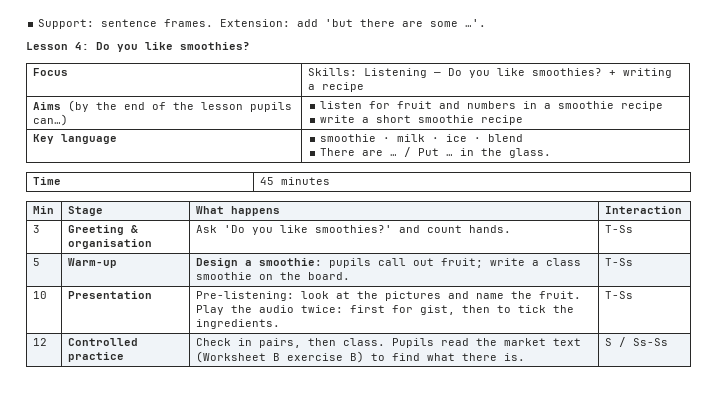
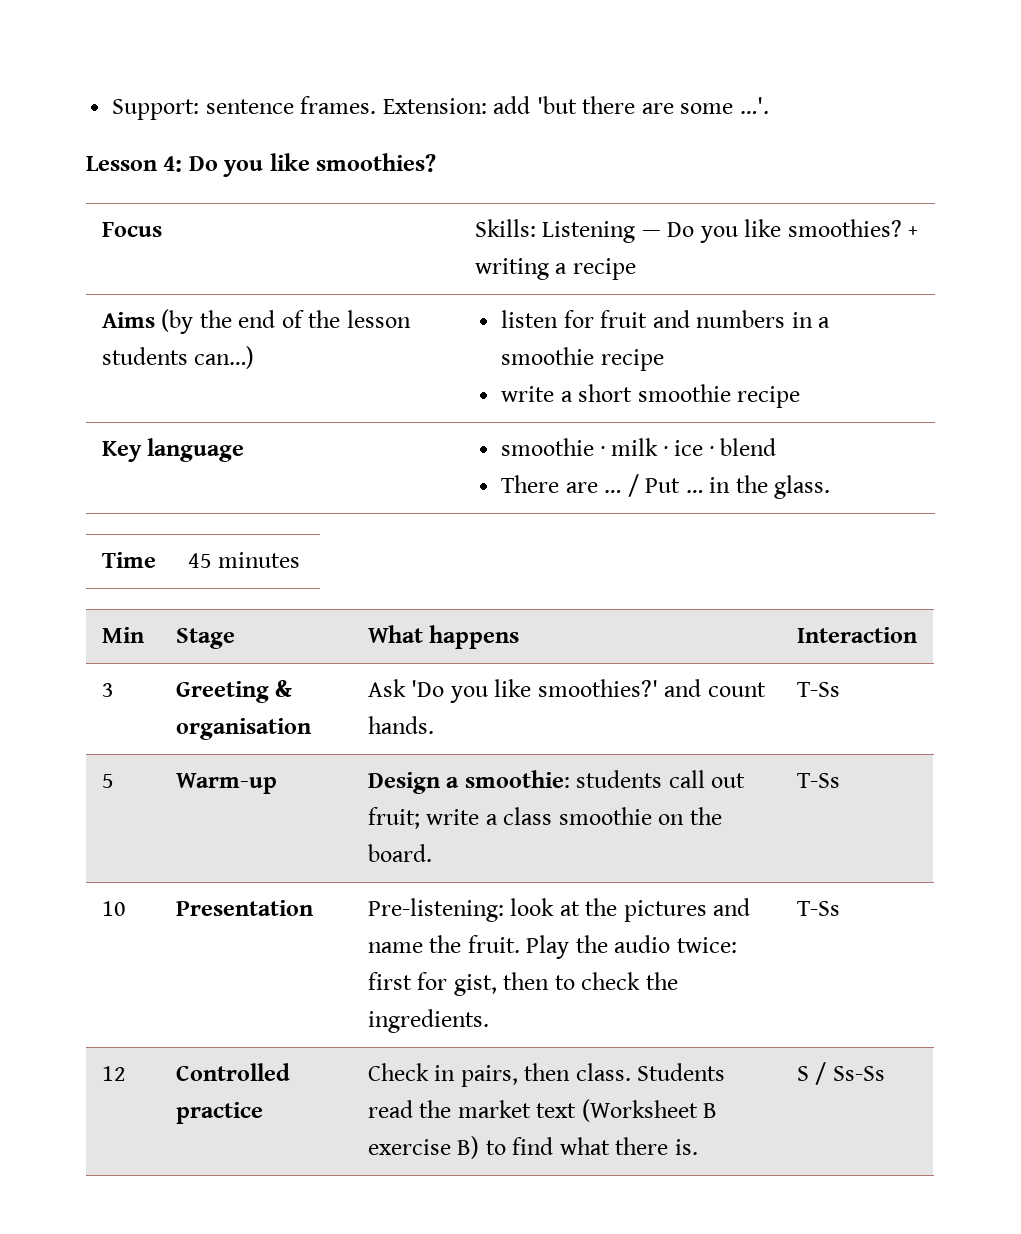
[249,102,292,112] pupils -> [101,347,188,365] students
[328,258,371,268] pupils -> [576,770,663,788] students
[517,305,546,313] tick -> [581,972,641,990] check
[391,338,434,348] Pupils -> [637,1063,726,1081] Students

